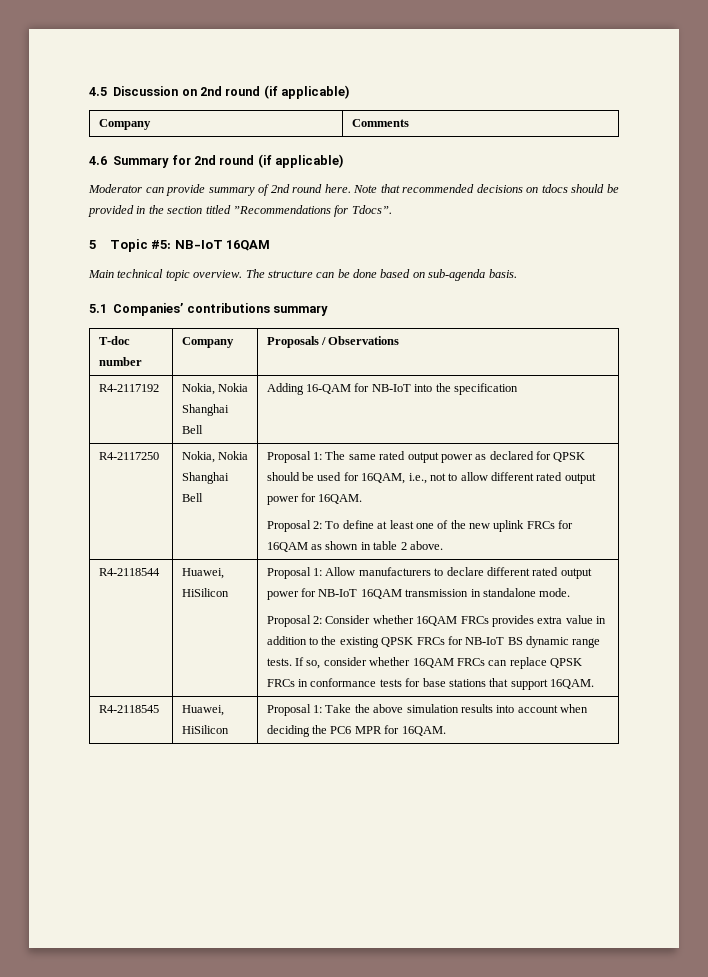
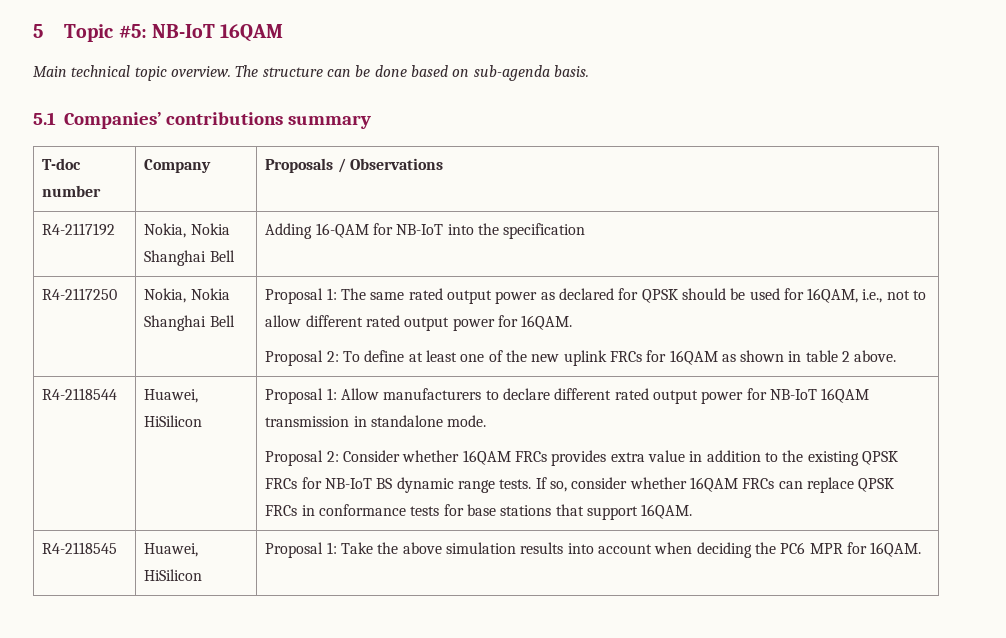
[89,85,351,99] [98,119,151,130] [351,119,409,127] [89,154,345,168] [88,184,620,196] [88,205,392,217] 4.5 Discussion on 2nd round (if applicable) // Company | Comments // 4.6 Summary for 2nd round (if applicable) // Moderator can provide summary of 2nd round here. Note that recommended decisions on tdocs should be provided in the section titled ”Recommendations for Tdocs”. // -> (33, 31) none

